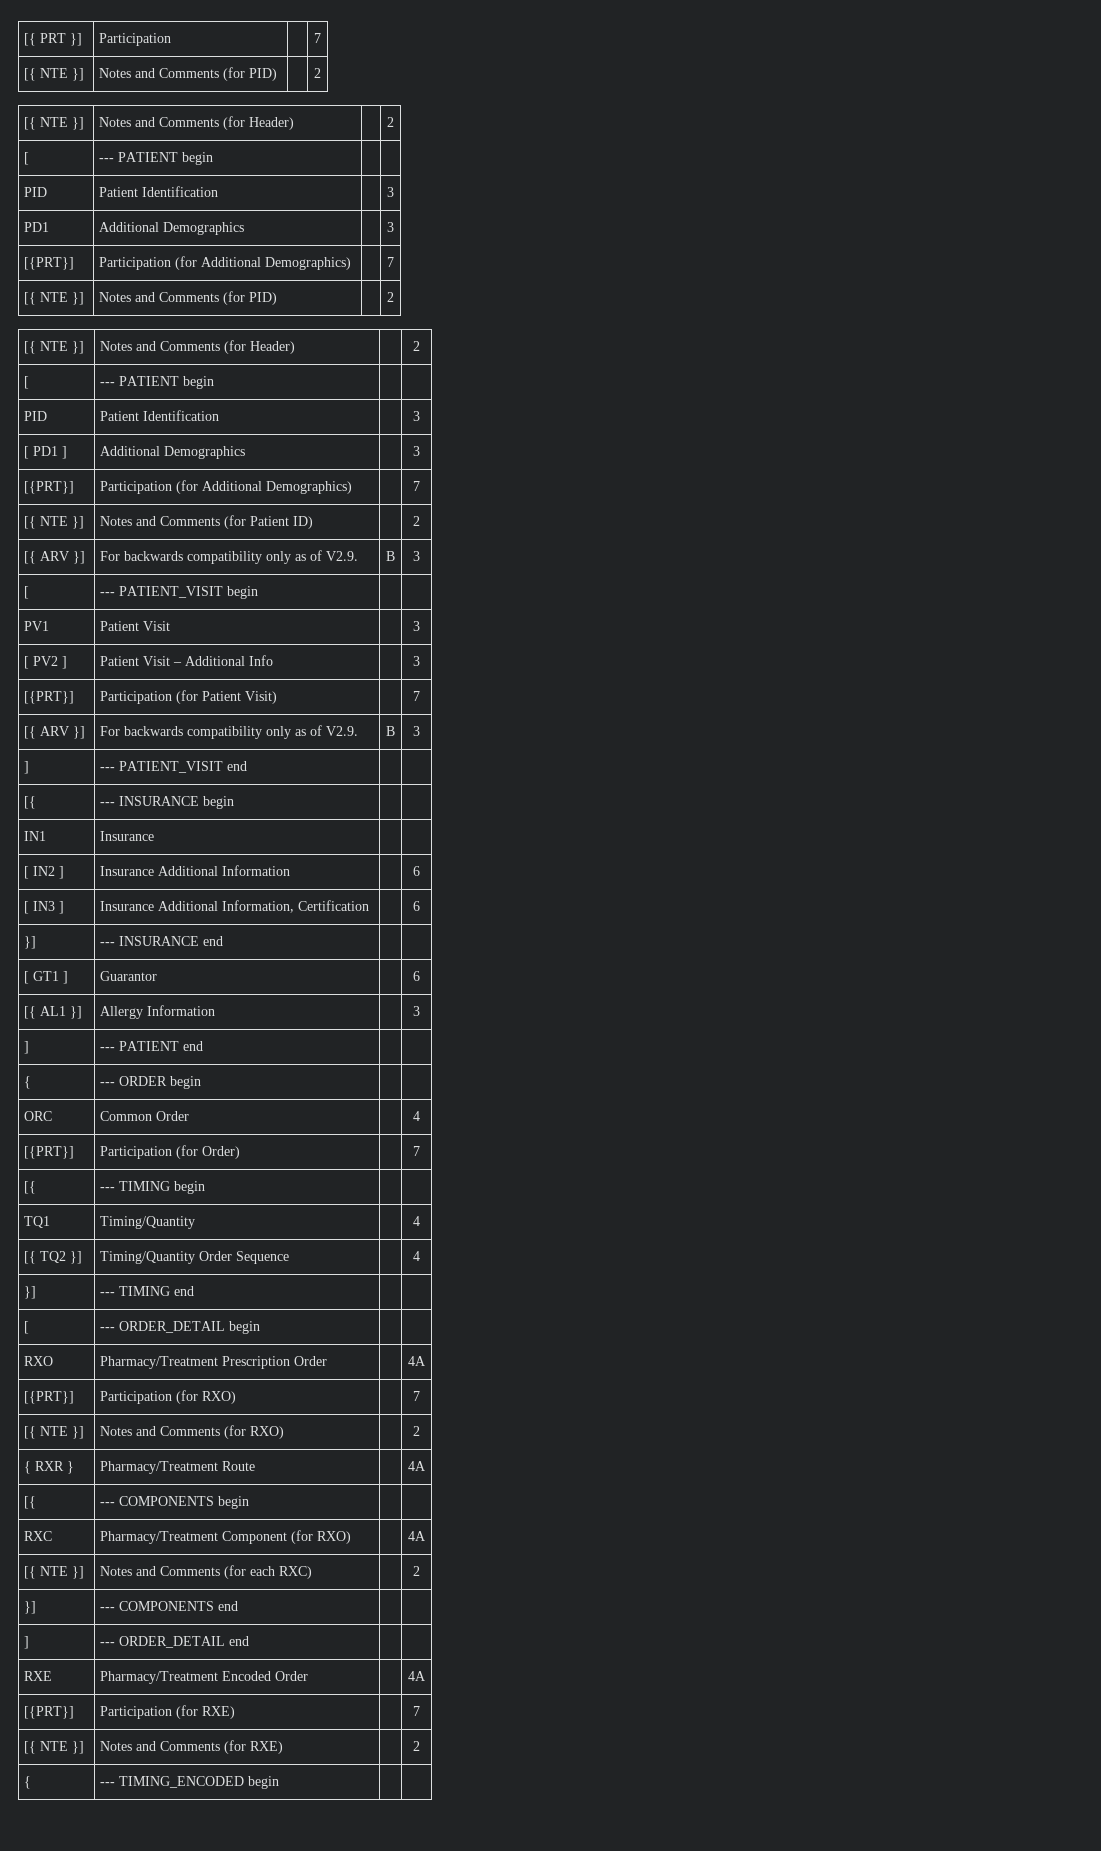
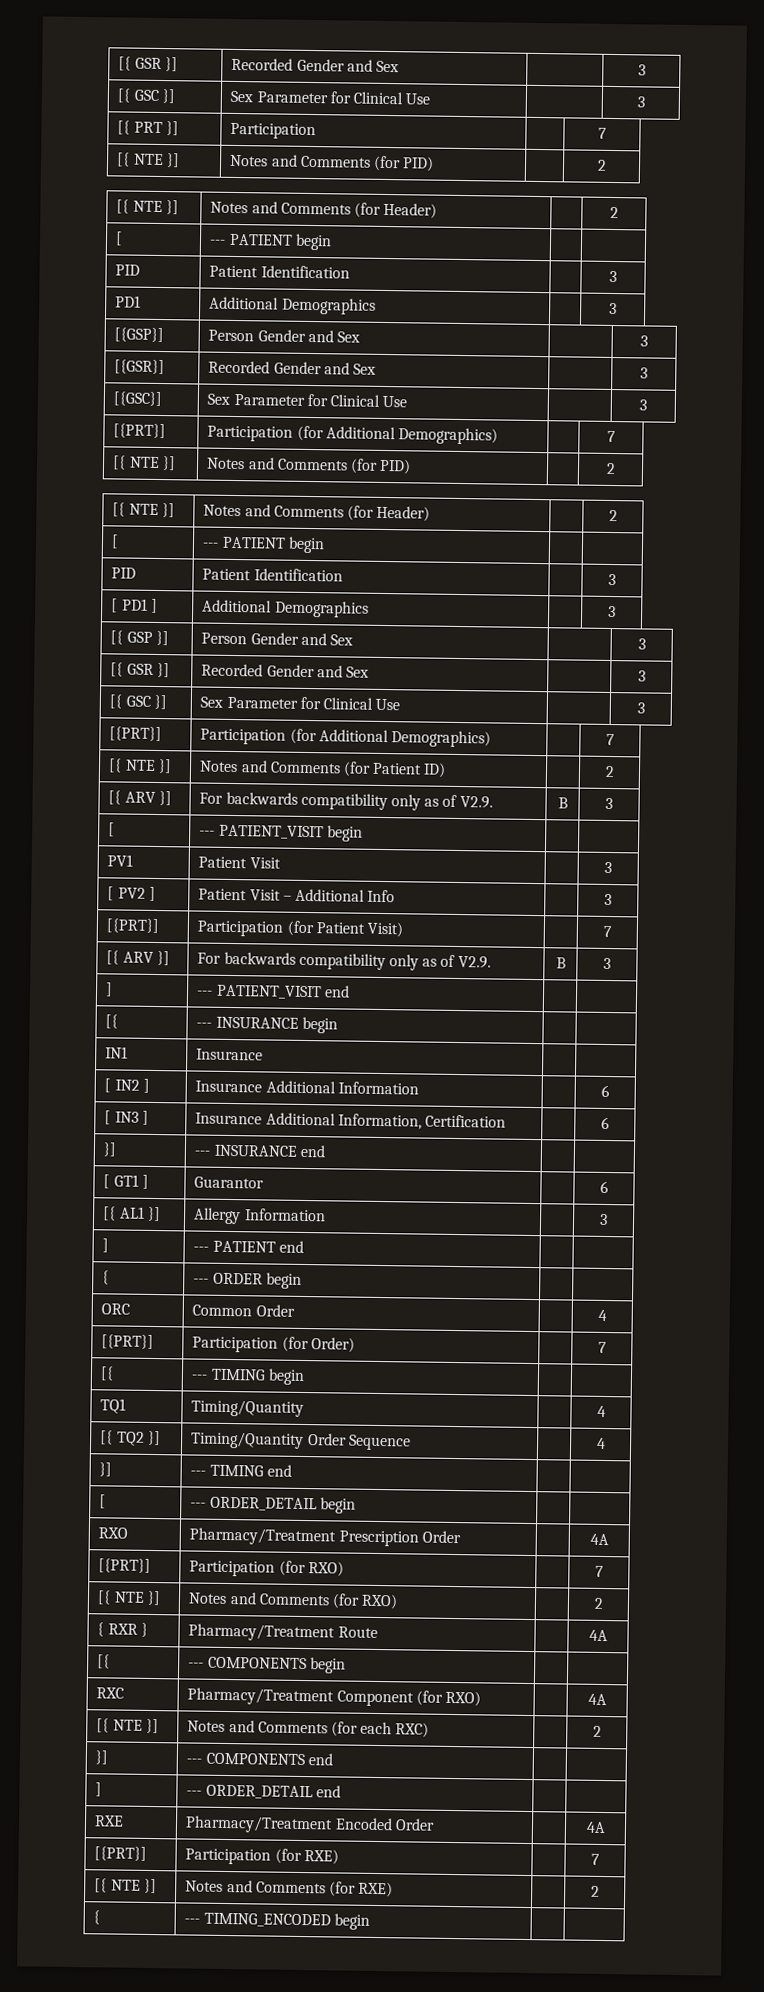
[24,33,37,46] [{ -> [118,56,178,72] [231,57,399,73] [637,64,646,76] [117,88,176,104] [230,90,431,105] [636,96,645,108] [117,120,131,135] [{ GSR }] | Recorded Gender and Sex | | 3 // [{ GSC }] | Sex Parameter for Clinical Use | | 3 // [{
(394, 227) none -> [114,327,165,343] [208,329,360,343] [640,335,648,347] [114,359,166,375] [208,360,376,375] [640,367,648,379] [113,391,163,407] [207,393,408,408] [639,399,647,411] // [{GSP}] | Person Gender and Sex | | 3 // [{GSR}] | Recorded Gender and Sex | | 3 // [{GSC}] | Sex Parameter for Clinical Use | | 3
(420, 451) none -> [110,630,169,646] [201,632,353,646] [637,638,646,650] [110,662,170,678] [201,663,369,678] [637,670,646,682] [109,694,167,710] [200,696,401,711] [636,702,645,714] // [{ GSP }] | Person Gender and Sex | | 3 // [{ GSR }] | Recorded Gender and Sex | | 3 // [{ GSC }] | Sex Parameter for Clinical Use | | 3

